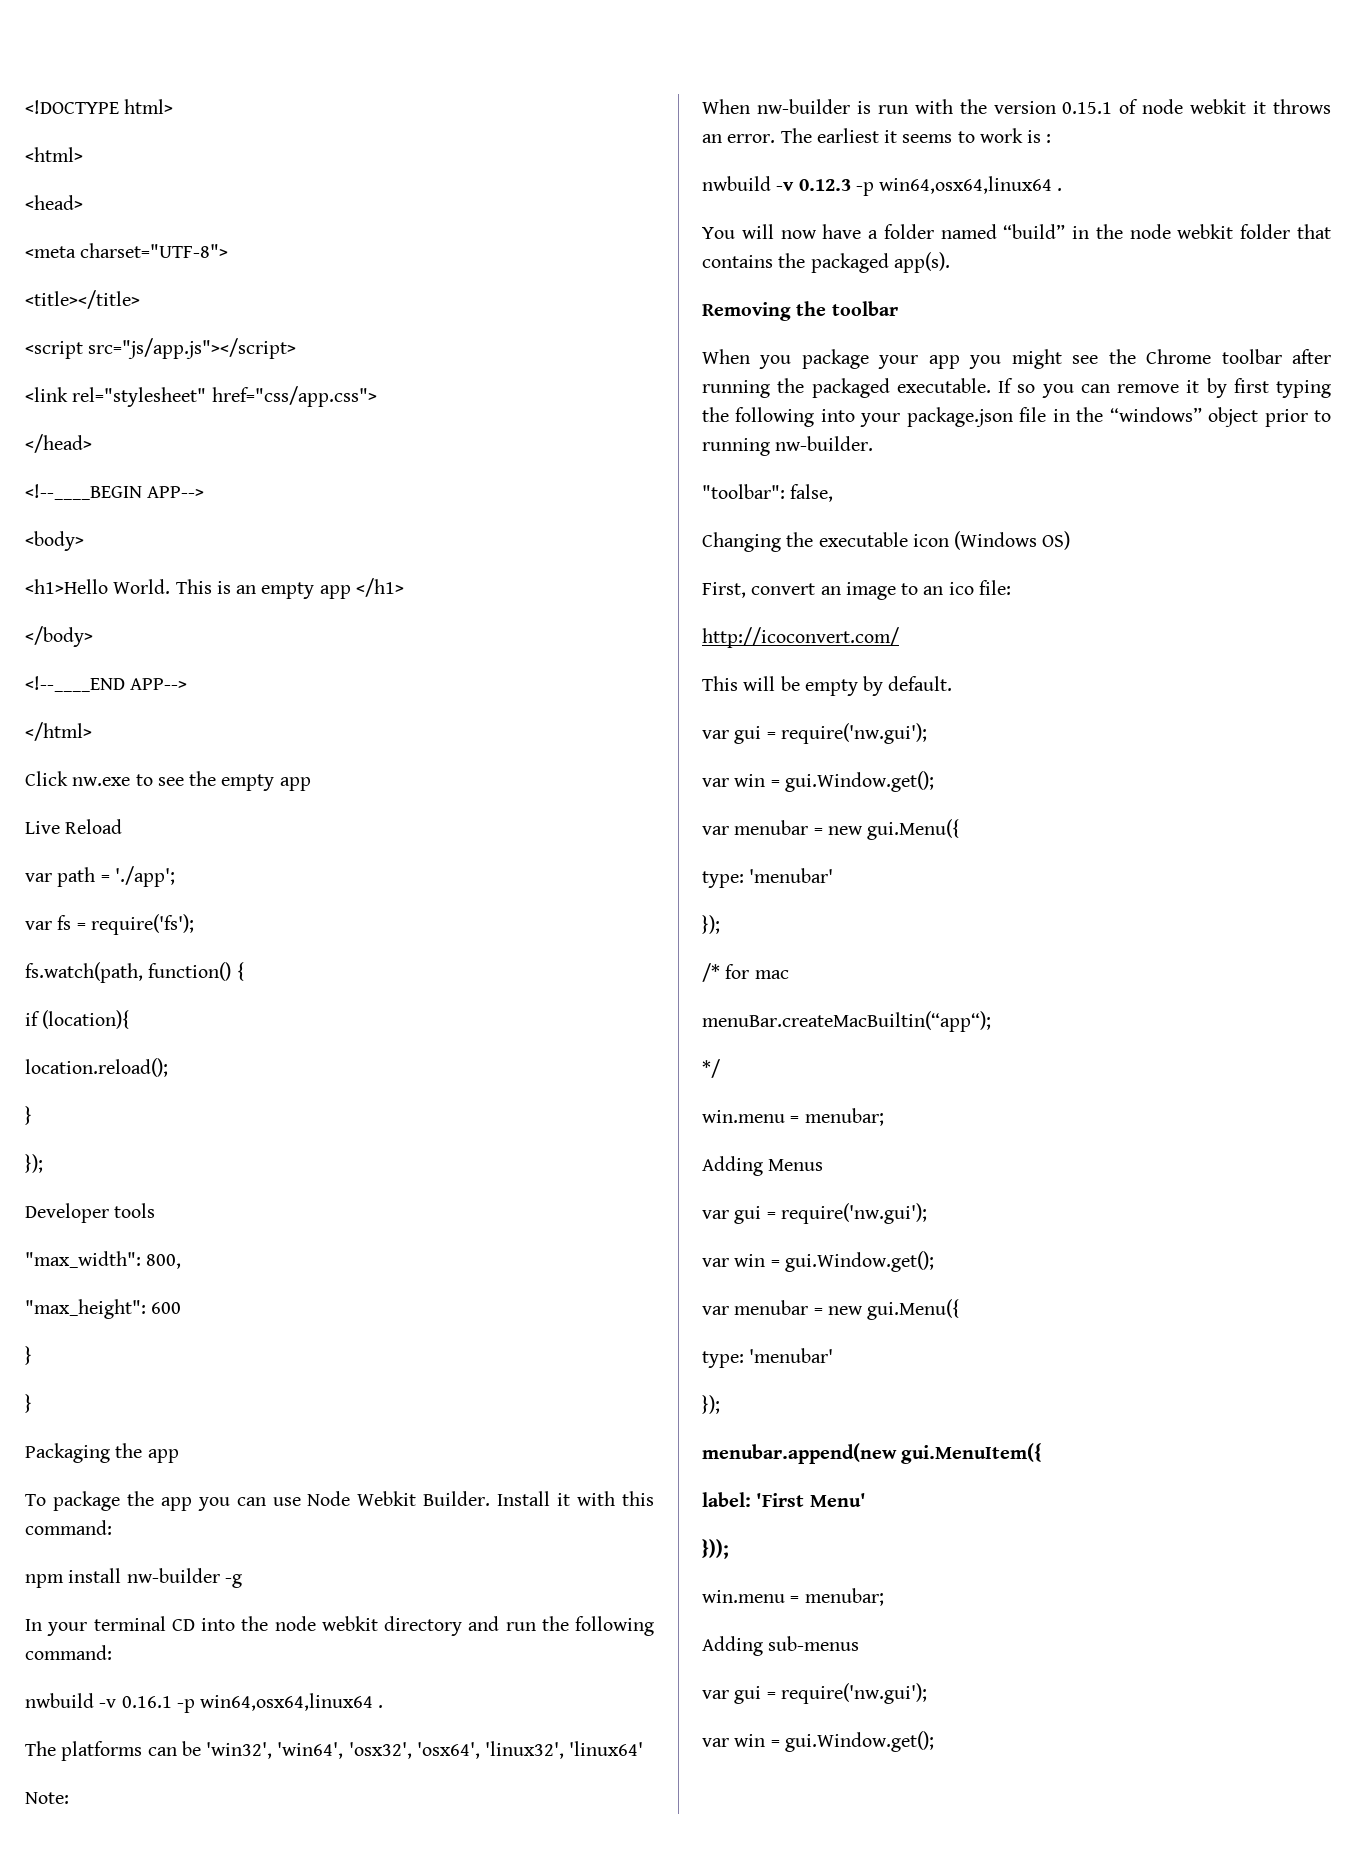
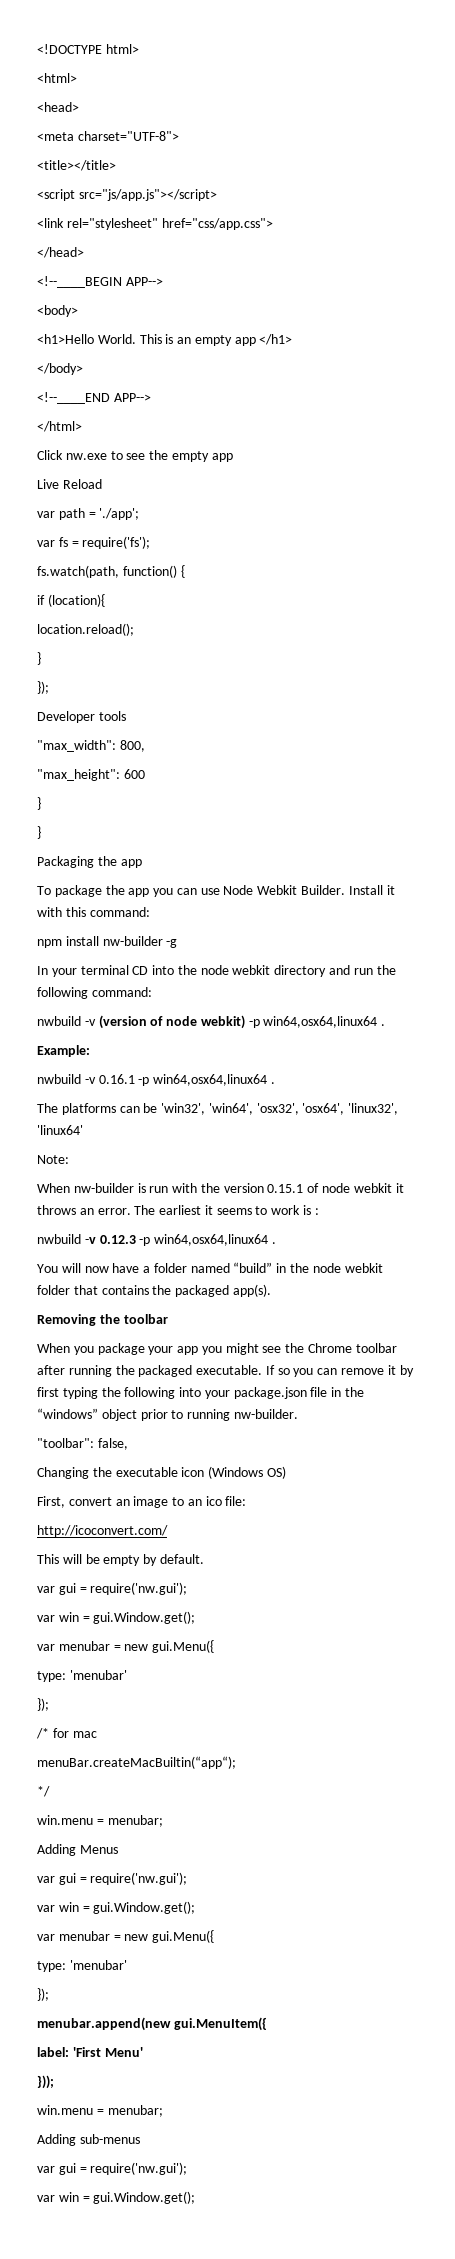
(112, 1652) none -> [37,1015,386,1029] [37,1045,90,1057] // nwbuild -v (version of node webkit) -p win64,osx64,linux64 . // Example:

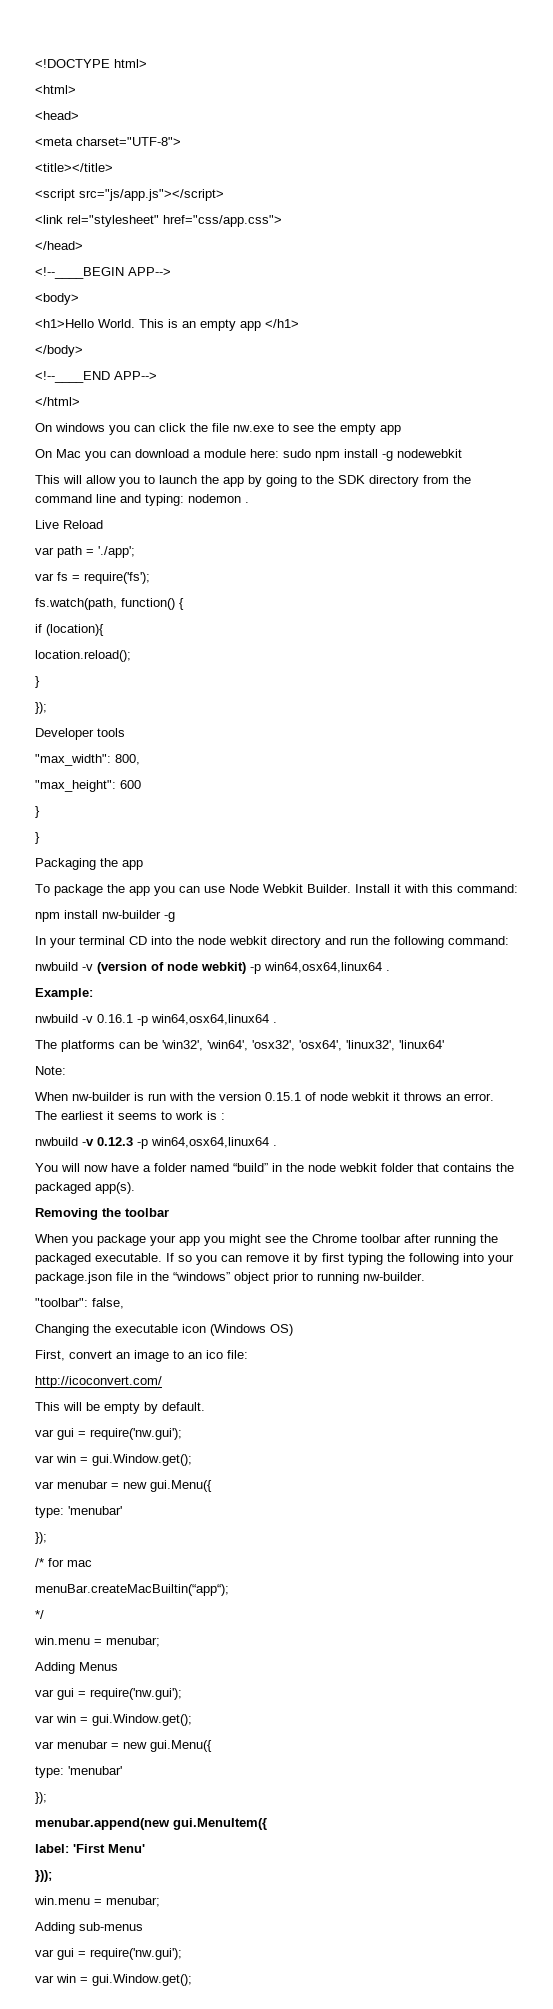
[37,450,63,460] Click -> [35,423,229,435] On windows you can click the file
(233, 457) none -> [35,449,462,461] [35,475,471,487] [35,494,249,506] // On Mac you can download a module here: sudo npm install -g nodewebkit // This will allow you to launch the app by going to the SDK directory from the command line and typing: nodemon .

